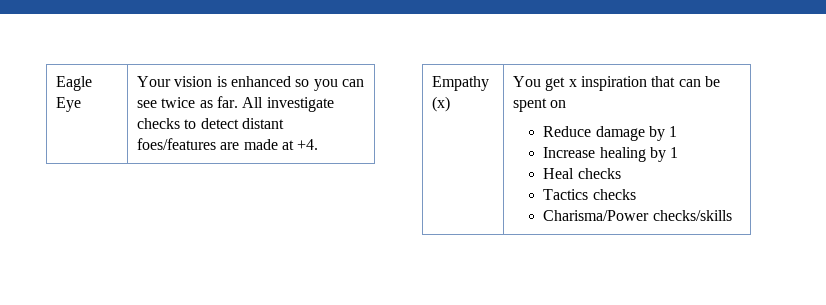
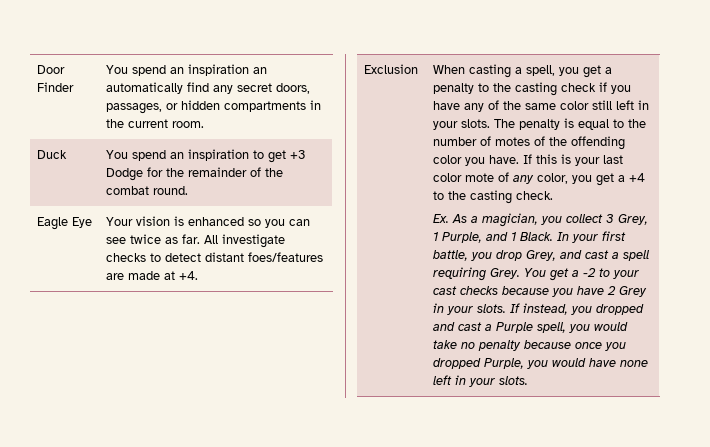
(56, 83) none -> [37,65,66,74] [37,82,75,92] [106,64,268,76] [106,82,311,94] [106,100,322,114] [106,119,205,128] [37,150,68,159] [106,149,306,163] [106,167,284,181] [106,186,189,195] Door Finder | You spend an inspiration an automatically find any secret doors, passages, or hidden compartments in the current room. // Duck | You spend an inspiration to get +3 Dodge for the remainder of the combat round. //
[432,76,490,91] [432,96,451,112] [513,76,721,91] [513,98,567,112] [543,126,678,141] [543,147,679,162] [543,168,621,179] [543,189,636,200] [543,210,732,221] Empathy (x) | You get x inspiration that can be spent on // Reduce damage by 1 // Increase healing by 1 // Heal checks // Tactics checks // Charisma/Power checks/skills -> [364,64,419,74] [433,64,613,78] [433,82,632,96] [433,100,650,112] [433,118,647,130] [433,136,626,150] [433,154,624,166] [433,172,646,186] [433,190,554,204] [433,213,649,227] [433,231,627,243] [433,250,651,261] [433,267,640,281] [433,286,648,297] [433,303,645,315] [433,322,629,333] [433,340,627,351] [433,358,649,369] [433,375,529,387] Exclusion | When casting a spell, you get a penalty to the casting check if you have any of the same color still left in your slots. The penalty is equal to the number of motes of the offending color you have. If this is your last color mote of any color, you get a +4 to the casting check. // Ex. As a magician, you collect 3 Grey, 1 Purple, and 1 Black. In your first battle, you drop Grey, and cast a spell requiring Grey. You get a -2 to your cast checks because you have 2 Grey in your slots. If instead, you dropped and cast a Purple spell, you would take no penalty because once you dropped Purple, you would have none left in your slots.

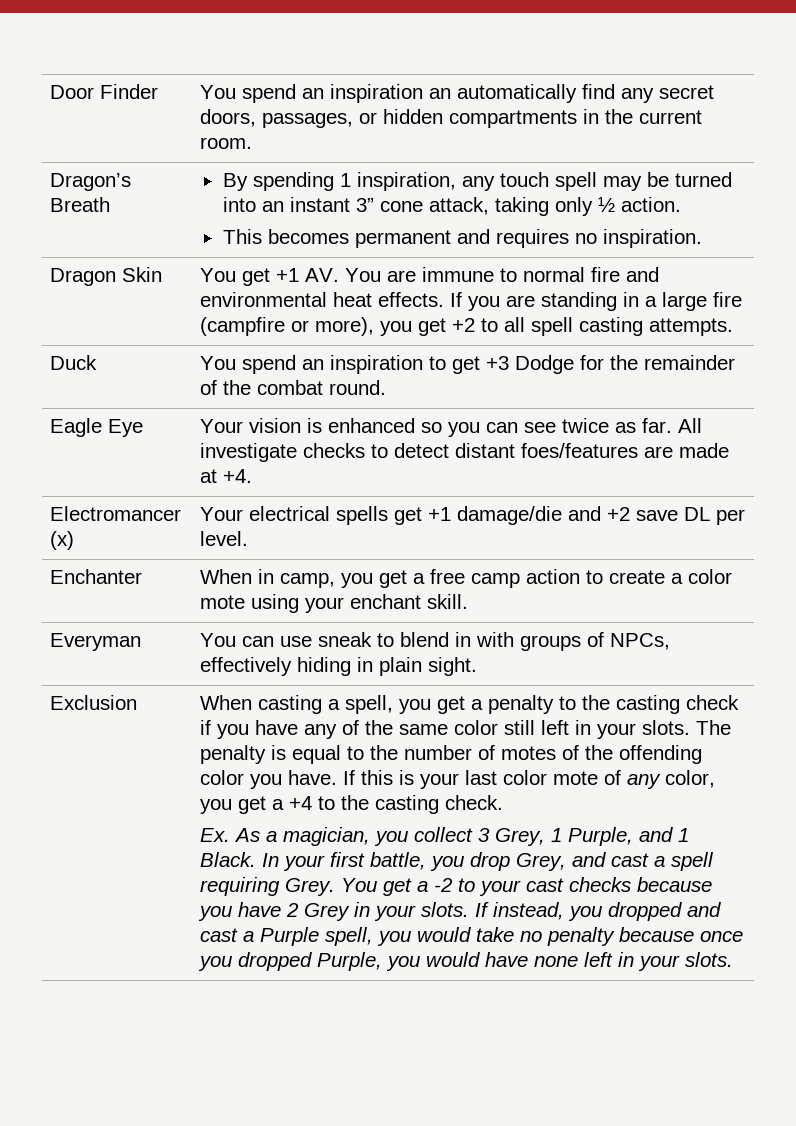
(205, 124) none -> [50,173,132,191] [50,197,111,212] [222,172,732,191] [222,197,681,216] [222,229,702,248] [50,267,163,286] [200,267,660,286] [200,292,743,311] [200,317,734,336] // Dragon’s Breath | By spending 1 inspiration, any touch spell may be turned into an instant 3” cone attack, taking only ½ action. // This becomes permanent and requires no inspiration. // Dragon Skin | You get +1 AV. You are immune to normal fire and environmental heat effects. If you are standing in a large fire (campfire or more), you get +2 to all spell casting attempts.
(199, 275) none -> [50,506,182,521] [50,531,75,550] [200,506,746,525] [200,531,249,546] [50,569,143,584] [200,569,733,588] [200,594,469,613] [50,633,142,651] [200,632,671,651] [200,657,478,676] // Electromancer (x) | Your electrical spells get +1 damage/die and +2 save DL per level. // Enchanter | When in camp, you get a free camp action to create a color mote using your enchant skill. // Everyman | You can use sneak to blend in with groups of NPCs, effectively hiding in plain sight.

